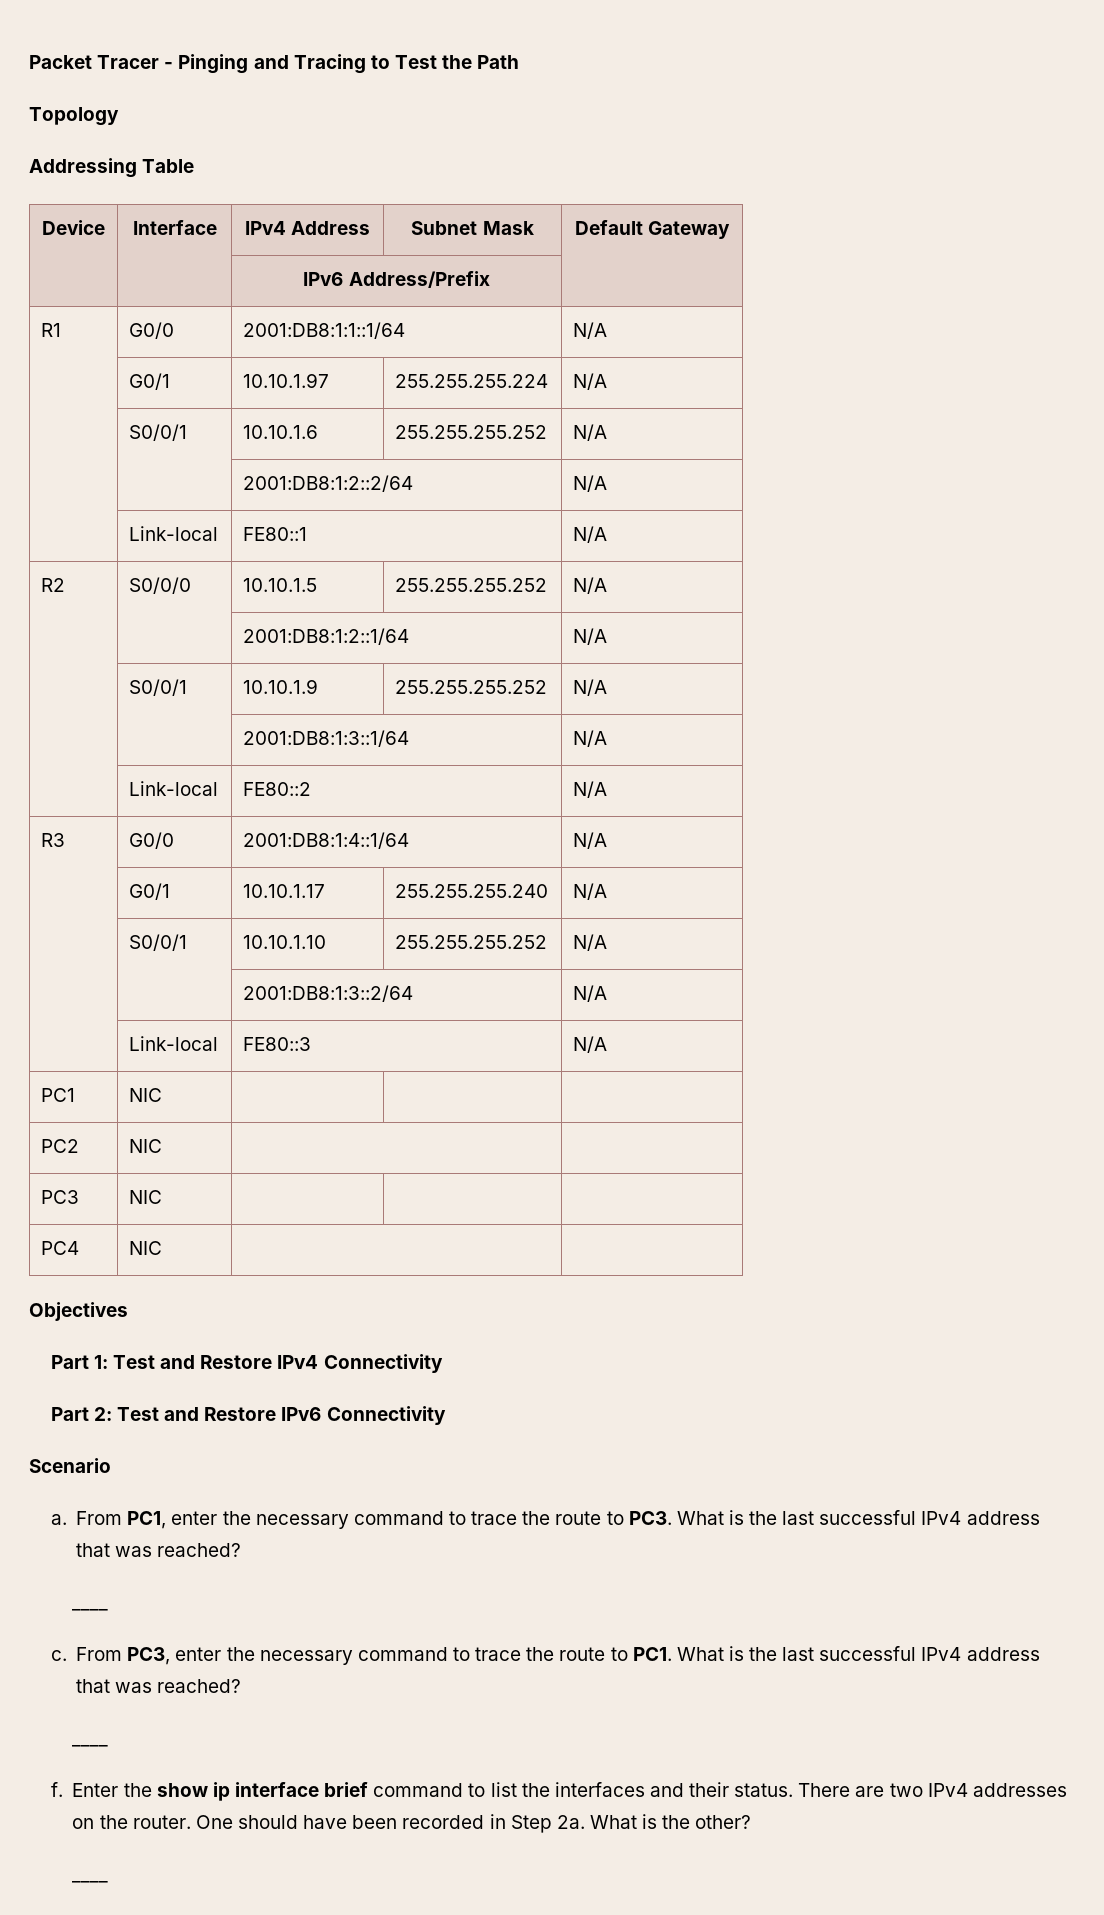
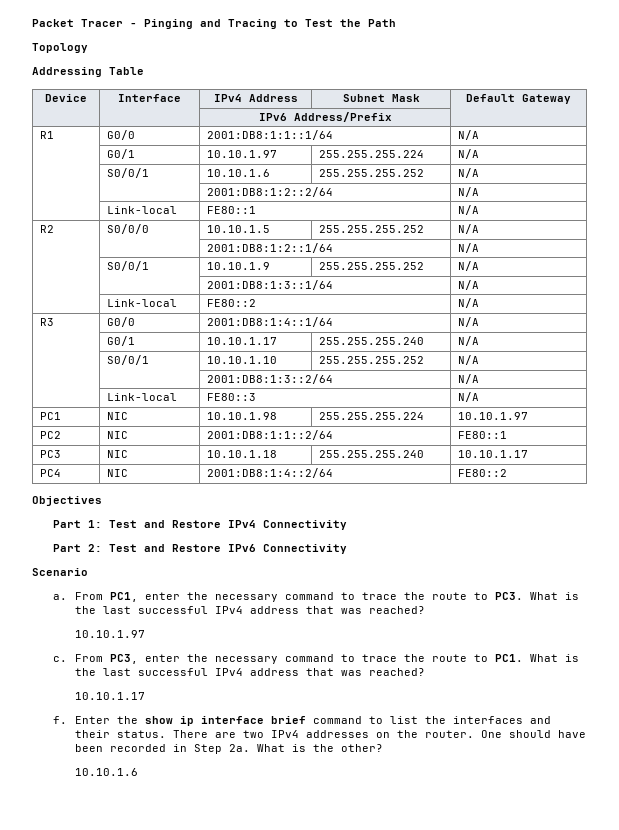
(163, 1095) | | -> [207,412,278,420] [319,412,425,420] [458,412,529,420] 10.10.1.98 | 255.255.255.224 | 10.10.1.97
(163, 1146) | -> [207,430,334,440] [458,431,508,439] 2001:DB8:1:1::2/64 | FE80::1
(163, 1197) | | -> [207,450,278,458] [319,450,425,458] [458,450,529,458] 10.10.1.18 | 255.255.255.240 | 10.10.1.17
(163, 1248) | -> [207,468,334,478] [458,469,508,477] 2001:DB8:1:4::2/64 | FE80::2
[72,1609,109,1611] ____ -> [74,630,145,638] 10.10.1.97
[72,1745,109,1747] ____ -> [74,692,145,700] 10.10.1.17
[72,1881,109,1883] ____ -> [74,768,138,776] 10.10.1.6

